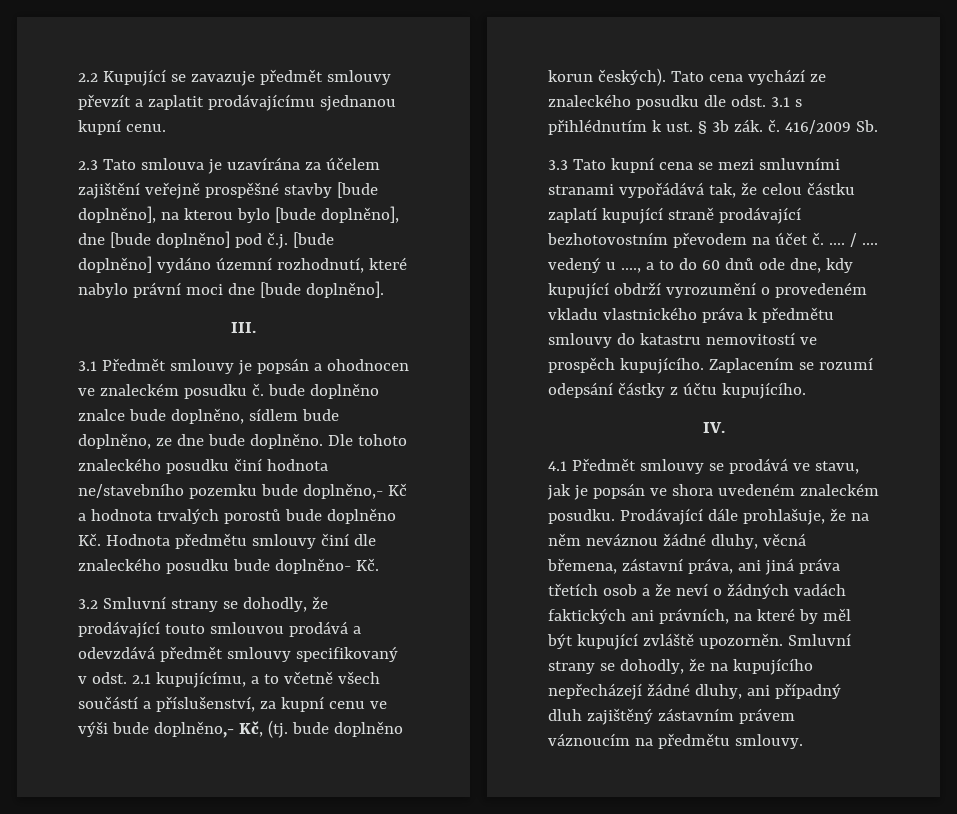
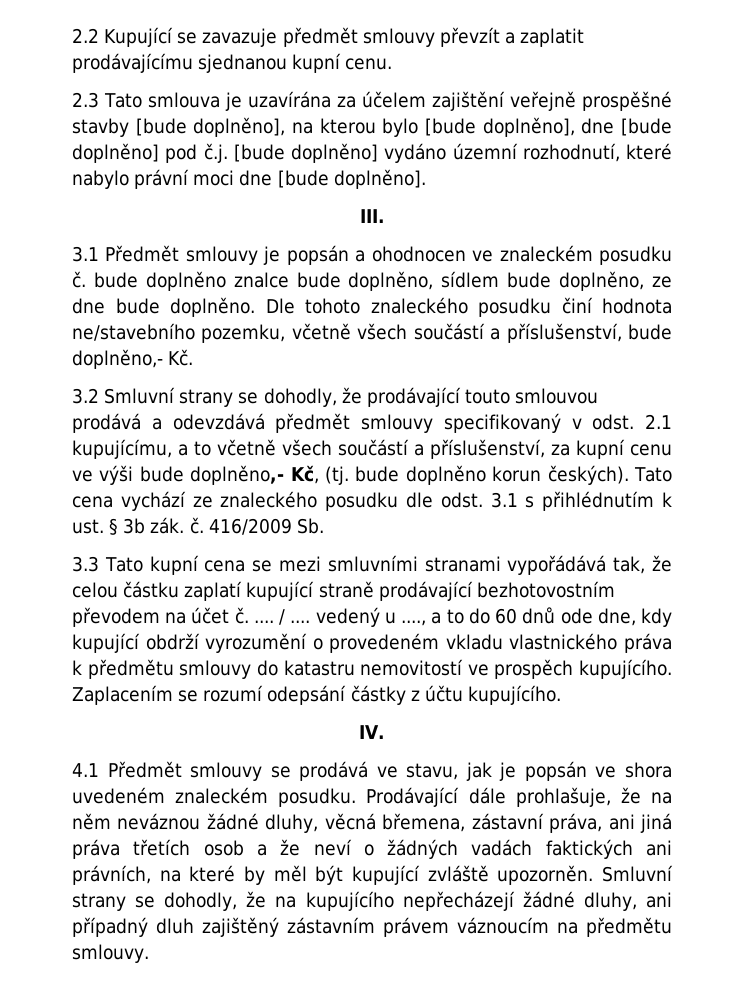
[188,483,407,499] [78,508,396,524] [78,533,376,549] [78,558,351,574] pozemku bude doplněno,- Kč a hodnota trvalých porostů bude doplněno Kč. Hodnota předmětu smlouvy činí dle znaleckého posudku bude doplněno- -> [201,323,673,343] [72,349,163,369] pozemku, včetně všech součástí a příslušenství, bude doplněno,-

